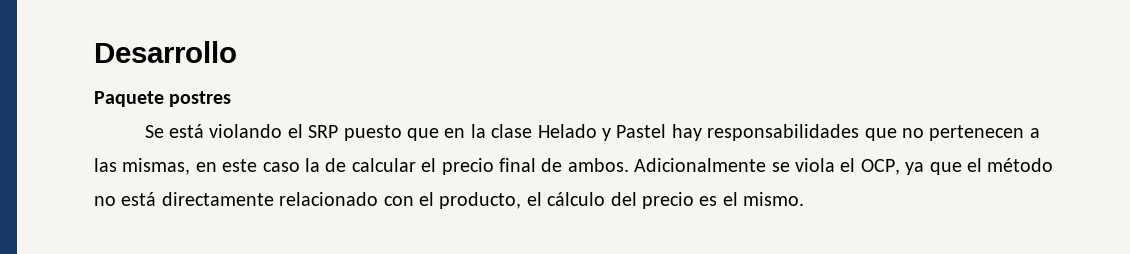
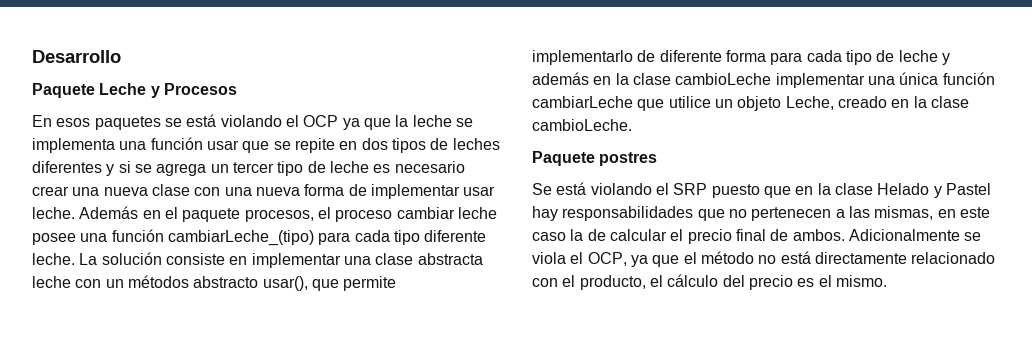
(237, 52) none -> [32,83,237,98] [32,114,473,130] [32,137,500,153] [32,161,465,176] [32,184,496,199] [32,206,497,222] [32,229,487,246] [32,252,483,268] [32,275,397,291] [532,50,950,65] [532,72,995,88] [532,96,969,111] [532,119,632,131] // Paquete Leche y Procesos // En esos paquetes se está violando el OCP ya que la leche se implementa una función usar que se repite en dos tipos de leches diferentes y si se agrega un tercer tipo de leche es necesario crear una nueva clase con una nueva forma de implementar usar leche. Además en el paquete procesos, el proceso cambiar leche posee una función cambiarLeche_(tipo) para cada tipo diferente leche. La solución consiste en implementar una clase abstracta leche con un métodos abstracto usar(), que permite implementarlo de diferente forma para cada tipo de leche y además en la clase cambioLeche implementar una única función cambiarLeche que utilice un objeto Leche, creado en la clase cambioLeche.

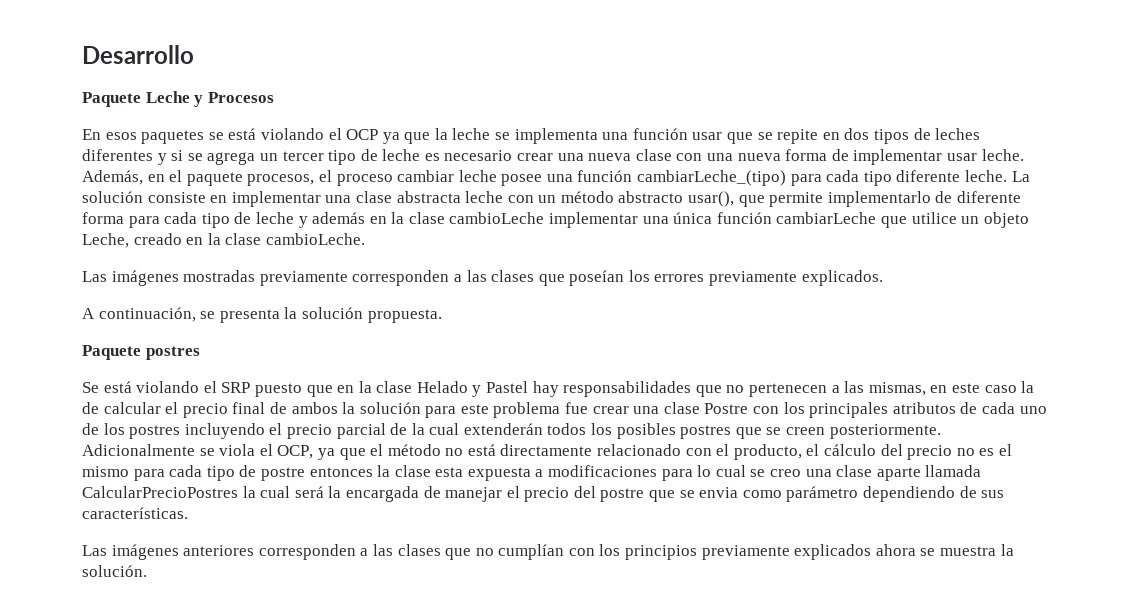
[79,206,139,219] Además -> [82,170,143,185] Además,
[127,275,189,288] métodos -> [560,191,614,203] método
(632, 125) none -> [82,270,883,286] [82,307,442,323] // Las imágenes mostradas previamente corresponden a las clases que poseían los errores previamente explicados. // A continuación, se presenta la solución propuesta.
[792,229,845,241] ambos. -> [291,402,1047,418] [82,423,941,439] ambos la solución para este problema fue crear una clase Postre con los principales atributos de cada uno de los postres incluyendo el precio parcial de la cual extenderán todos los posibles postres que se creen posteriormente.
(793, 282) none -> [956,448,975,456] no
[835,275,887,287] mismo. -> [82,465,982,481] [82,486,1005,502] [82,507,188,519] [82,544,1014,560] [82,565,147,577] mismo para cada tipo de postre entonces la clase esta expuesta a modificaciones para lo cual se creo una clase aparte llamada CalcularPrecioPostres la cual será la encargada de manejar el precio del postre que se envia como parámetro dependiendo de sus características. // Las imágenes anteriores corresponden a las clases que no cumplían con los principios previamente explicados ahora se muestra la solución.

